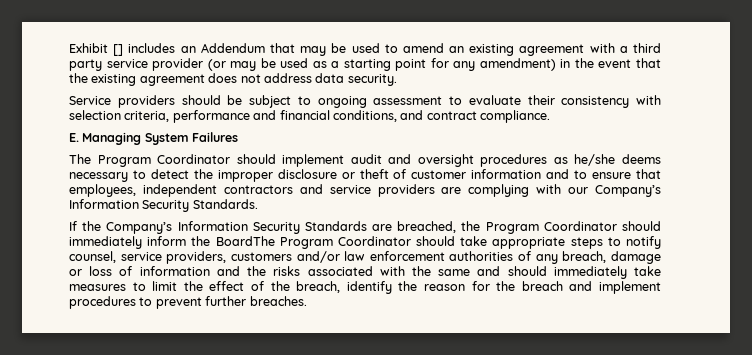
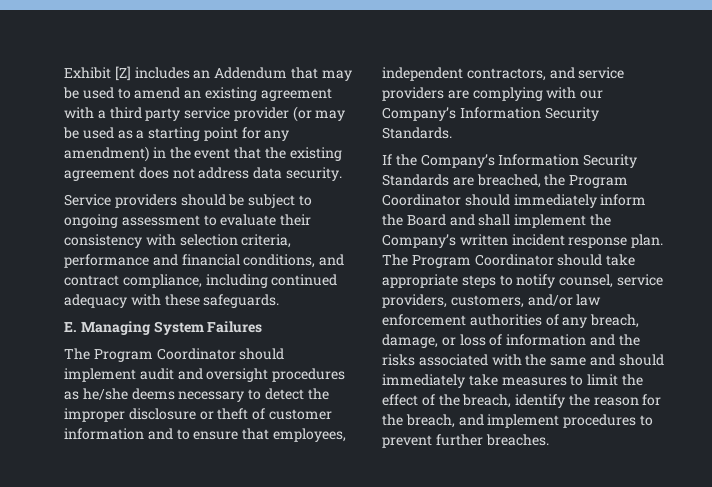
[113,44,124,56] [] -> [114,66,131,81] [Z]
[480,110,550,123] compliance. -> [122,274,338,288] [64,294,280,308] compliance, including continued adequacy with these safeguards.
[223,185,293,194] contractors -> [466,68,546,81] contractors,
[215,236,275,246] BoardThe -> [406,214,611,228] [382,234,664,248] [382,254,408,266] Board and shall implement the Company’s written incident response plan. The
[230,252,292,261] customers -> [450,295,524,308] customers,
[610,251,661,264] damage -> [382,334,438,348] damage,
[521,281,563,291] breach -> [405,414,455,428] breach,

